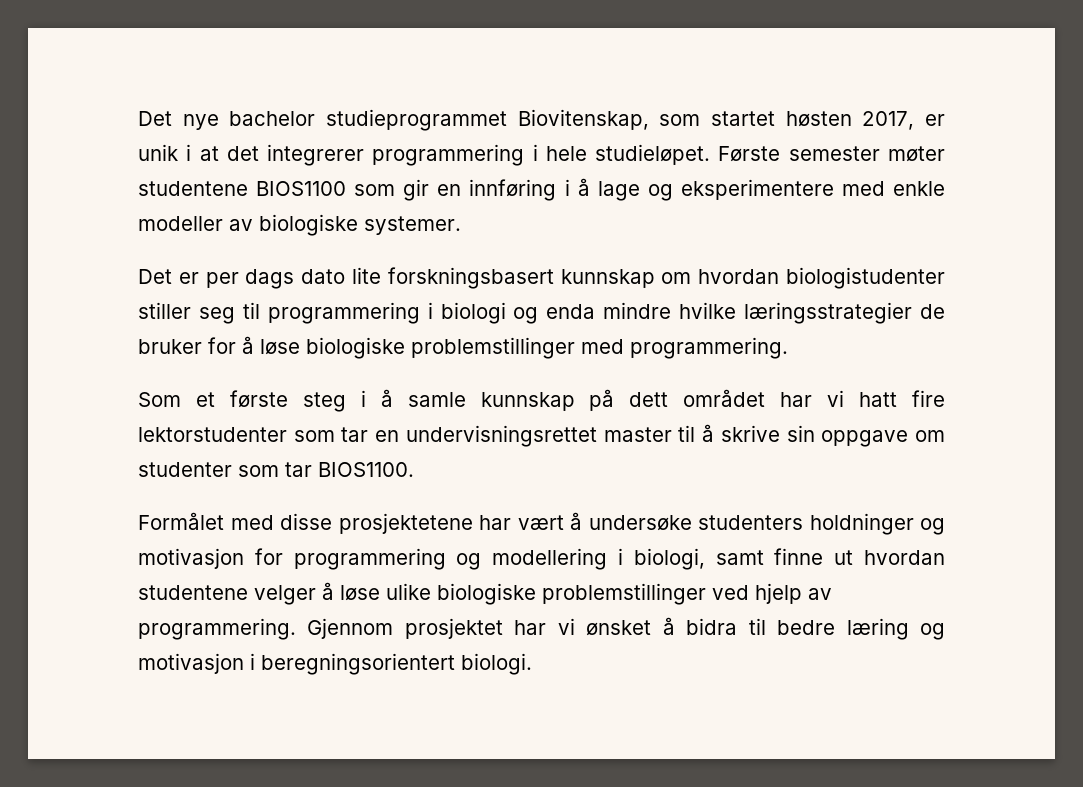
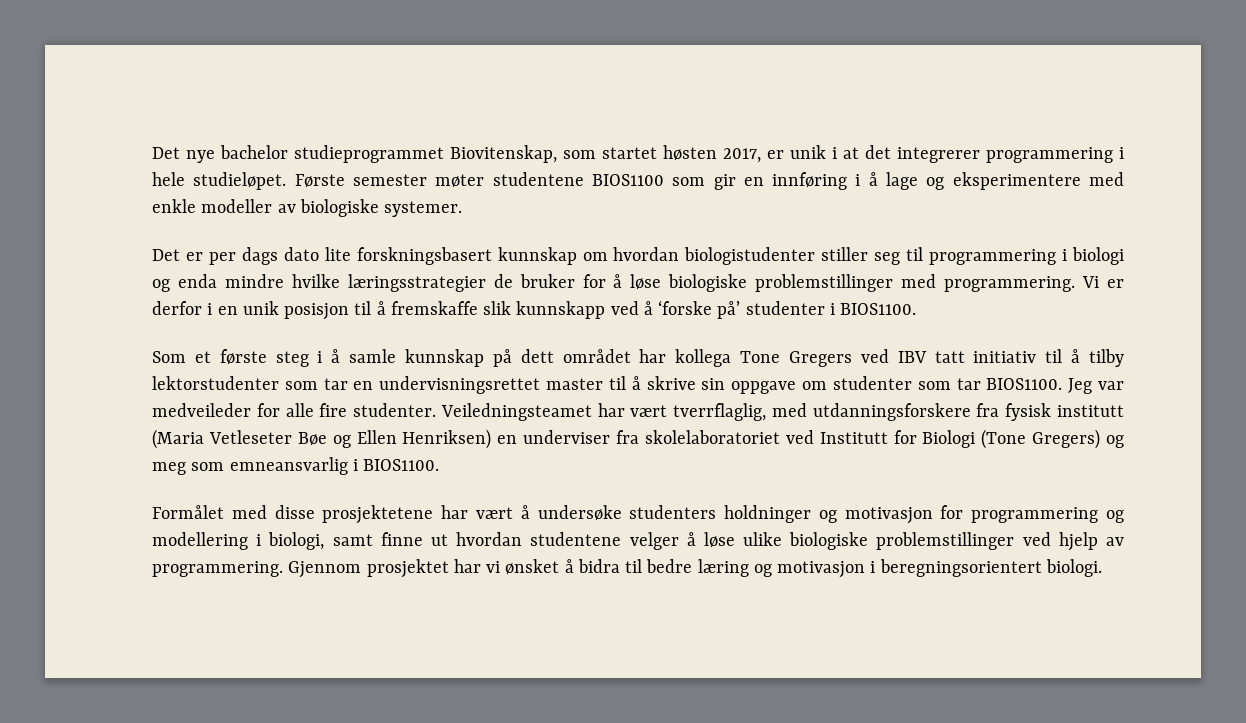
(788, 348) none -> [1082,276,1125,288] [152,300,917,320] Vi er derfor i en unik posisjon til å fremskaffe slik kunnskapp ved å ‘forske på’ studenter i BIOS1100.
[827,390,946,407] vi hatt fire -> [675,349,1125,367] kollega Tone Gregers ved IBV tatt initiativ til å tilby
(414, 469) none -> [1068,378,1125,394] [152,403,1125,421] [152,429,1124,449] [152,457,440,475] Jeg var medveileder for alle fire studenter. Veiledningsteamet har vært tverrflaglig, med utdanningsforskere fra fysisk institutt (Maria Vetleseter Bøe og Ellen Henriksen) en underviser fra skolelaboratoriet ved Institutt for Biologi (Tone Gregers) og meg som emneansvarlig i BIOS1100.

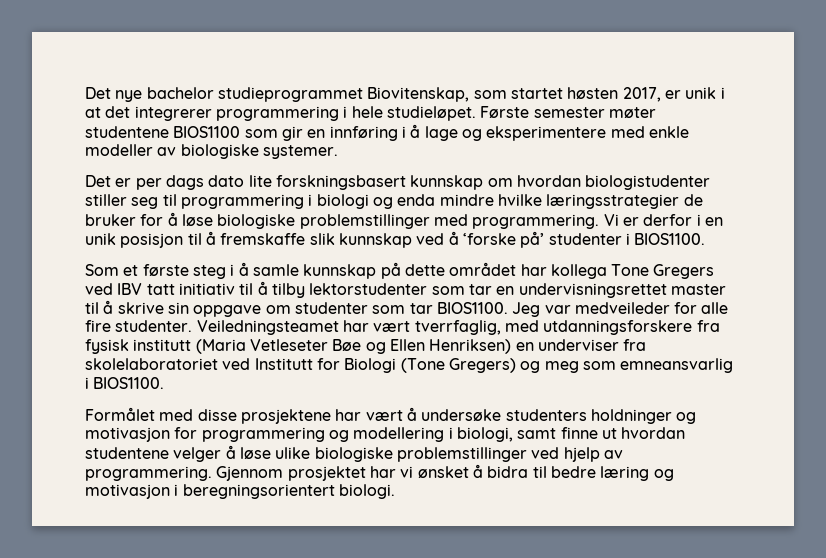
[516,301,606,319] kunnskapp -> [338,233,412,248] kunnskap
[520,349,554,363] dett -> [404,264,445,276] dette
[673,403,767,421] tverrflaglig, -> [414,320,501,335] tverrfaglig,
[322,505,434,524] prosjektetene -> [240,409,331,424] prosjektene

